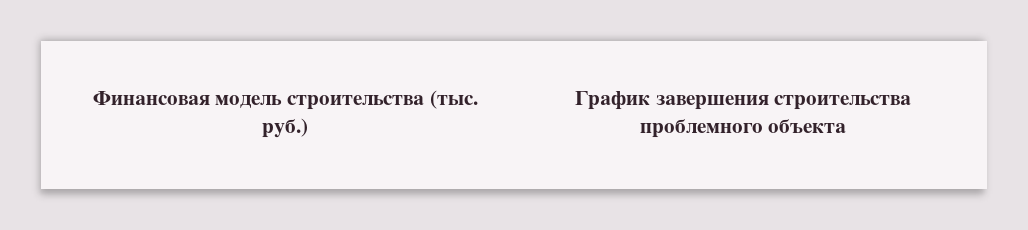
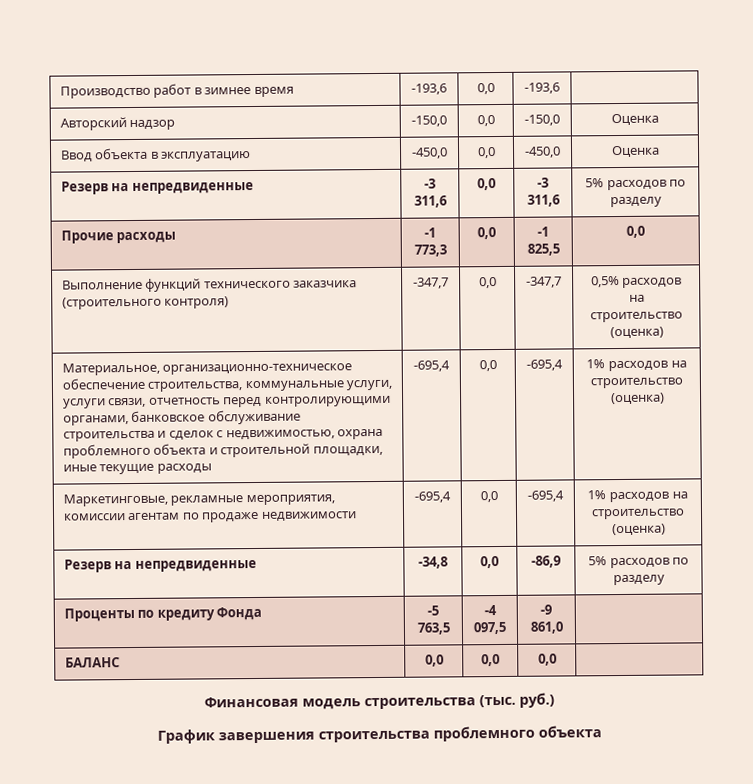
(92, 98) none -> [59,83,294,99] [411,83,447,95] [476,83,495,95] [524,82,560,94] [59,117,176,131] [411,115,447,127] [476,115,495,127] [524,114,560,126] [610,113,659,127] [60,147,252,163] [411,147,448,159] [476,147,496,159] [524,146,561,158] [610,145,660,159] [60,181,254,195] [424,178,436,189] [413,195,447,208] [477,178,496,191] [537,177,549,188] [526,194,560,207] [584,178,687,191] [609,196,662,208] [60,230,177,244] [424,227,436,238] [413,244,447,257] [477,227,496,240] [537,226,549,237] [526,243,560,256] [626,225,645,238] [61,278,358,292] [61,296,230,310] [413,277,449,289] [478,277,497,289] [526,276,562,288] [590,276,683,288] [628,294,645,302] [590,311,683,323] [609,326,664,340] [61,362,353,376] [61,377,393,392] [62,395,391,409] [62,409,301,426] [62,428,384,442] [62,443,383,459] [62,463,212,475] [413,360,450,372] [478,360,497,372] [526,359,563,371] [586,359,687,372] [590,377,683,389] [610,392,665,406] [62,493,335,507] [62,511,357,523] [414,491,451,503] [479,491,498,503] [527,490,564,502] [587,490,688,503] [591,508,685,520] [611,523,666,537] [63,559,257,573] [418,556,448,569] [480,556,499,569] [531,555,561,568] [587,556,690,569] [612,574,665,586] [63,606,263,622] [427,605,439,616] [416,622,450,635] [483,605,497,616] [473,621,506,635] [540,604,552,615] [529,621,563,634] [64,657,120,668] [424,654,444,667] [481,654,500,667] [537,653,557,666] Производство работ в зимнее время | -193,6 | 0,0 | -193,6 | // Авторский надзор | -150,0 | 0,0 | -150,0 | Оценка // Ввод объекта в эксплуатацию | -450,0 | 0,0 | -450,0 | Оценка // Резерв на непредвиденные | -3 311,6 | 0,0 | -3 311,6 | 5% расходов по разделу // Прочие расходы | -1 773,3 | 0,0 | -1 825,5 | 0,0 // Выполнение функций технического заказчика (строительного контроля) | -347,7 | 0,0 | -347,7 | 0,5% расходов на строительство (оценка) // Материальное, организационно-техническое обеспечение строительства, коммунальные услуги, услуги связи, отчетность перед контролирующими органами, банковское обслуживание строительства и сделок с недвижимостью, охрана проблемного объекта и строительной площадки, иные текущие расходы | -695,4 | 0,0 | -695,4 | 1% расходов на строительство (оценка) // Маркетинговые, рекламные мероприятия, комиссии агентам по продаже недвижимости | -695,4 | 0,0 | -695,4 | 1% расходов на строительство (оценка) // Резерв на непредвиденные | -34,8 | 0,0 | -86,9 | 5% расходов по разделу // Проценты по кредиту Фонда | -5 763,5 | -4 097,5 | -9 861,0 | // БАЛАНС | 0,0 | 0,0 | 0,0 | //

